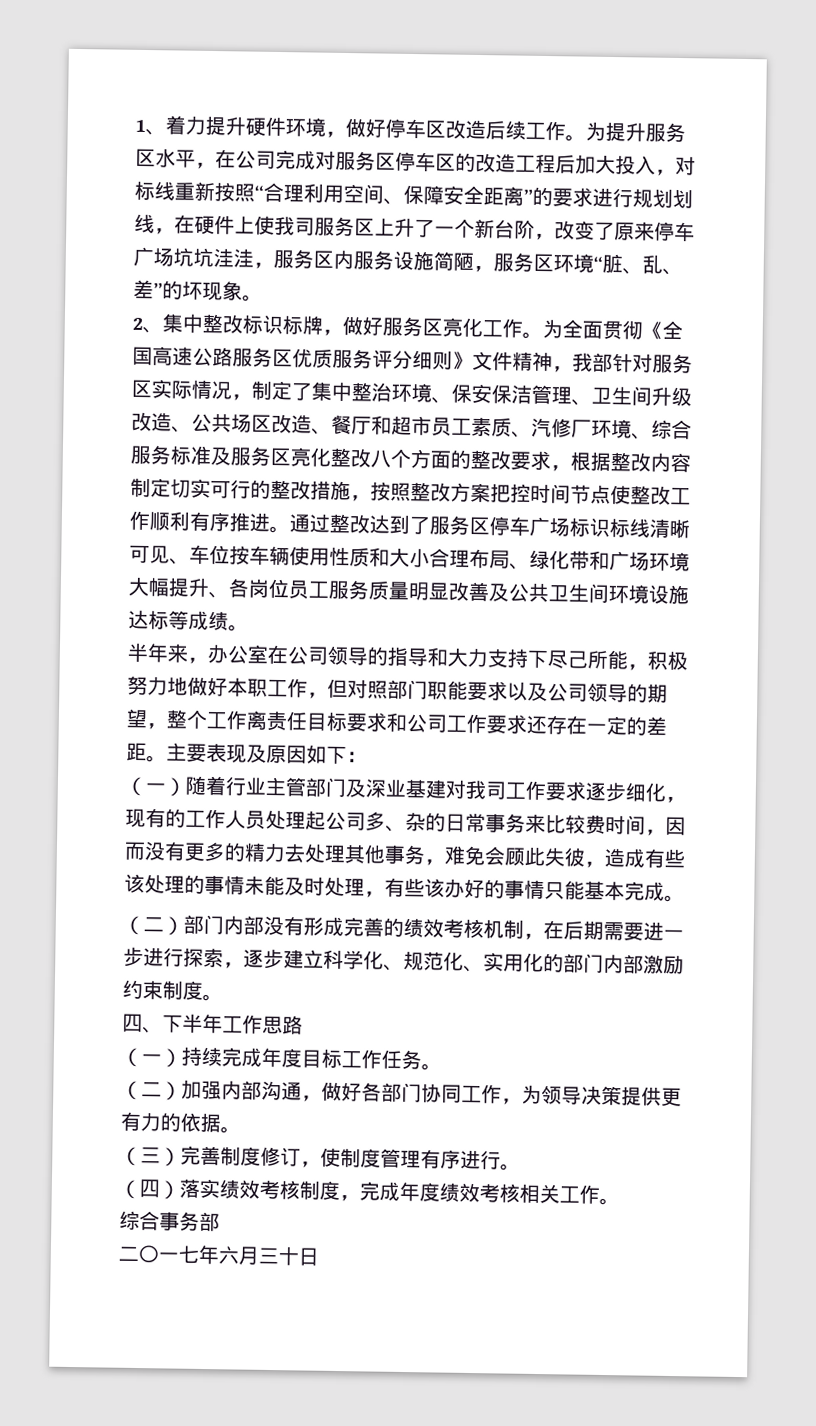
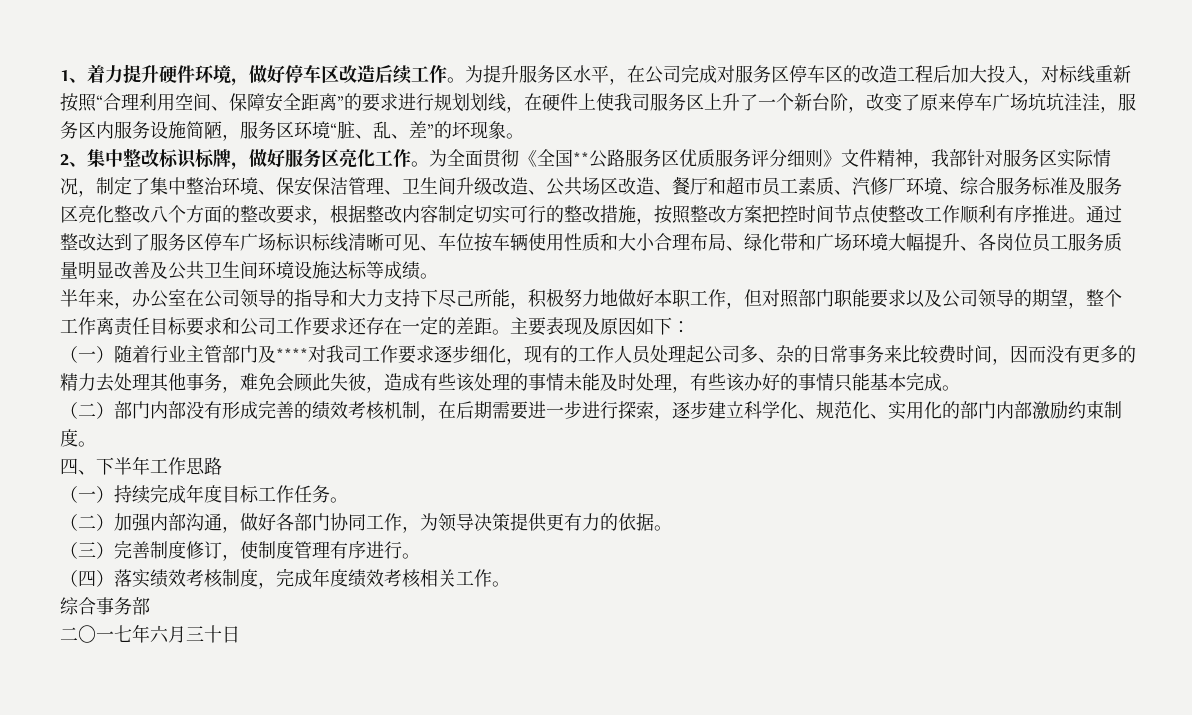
[152,346,193,366] 高速 -> [573,152,589,165] **
[365,778,447,799] 深业基建 -> [276,348,308,361] ****

